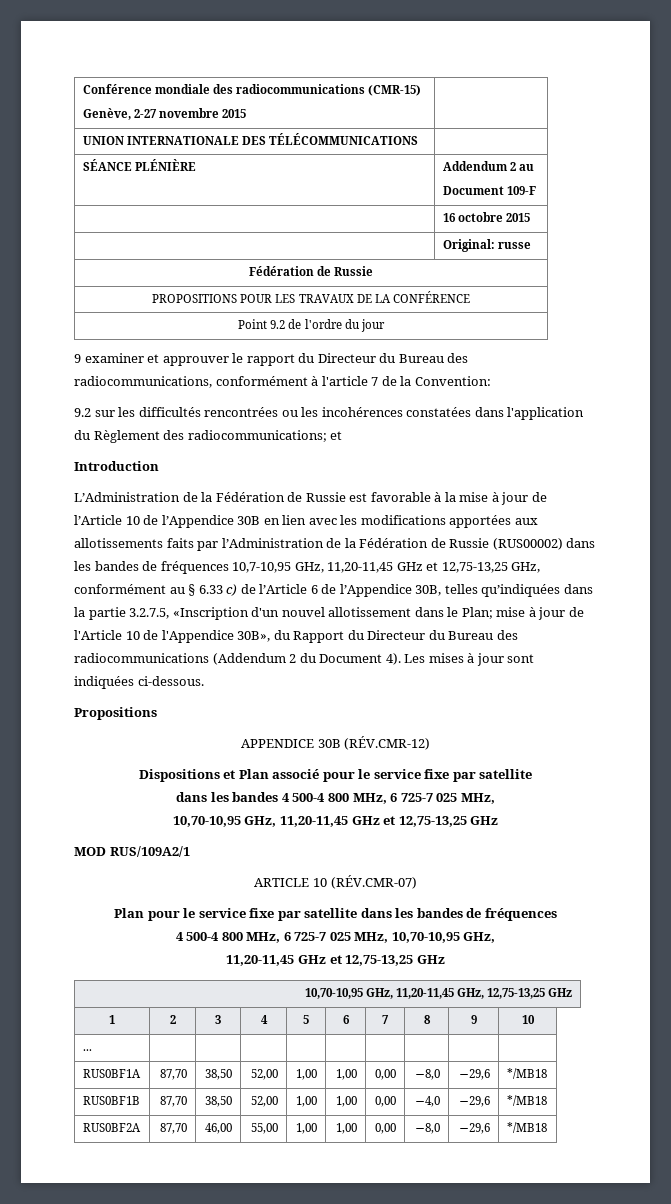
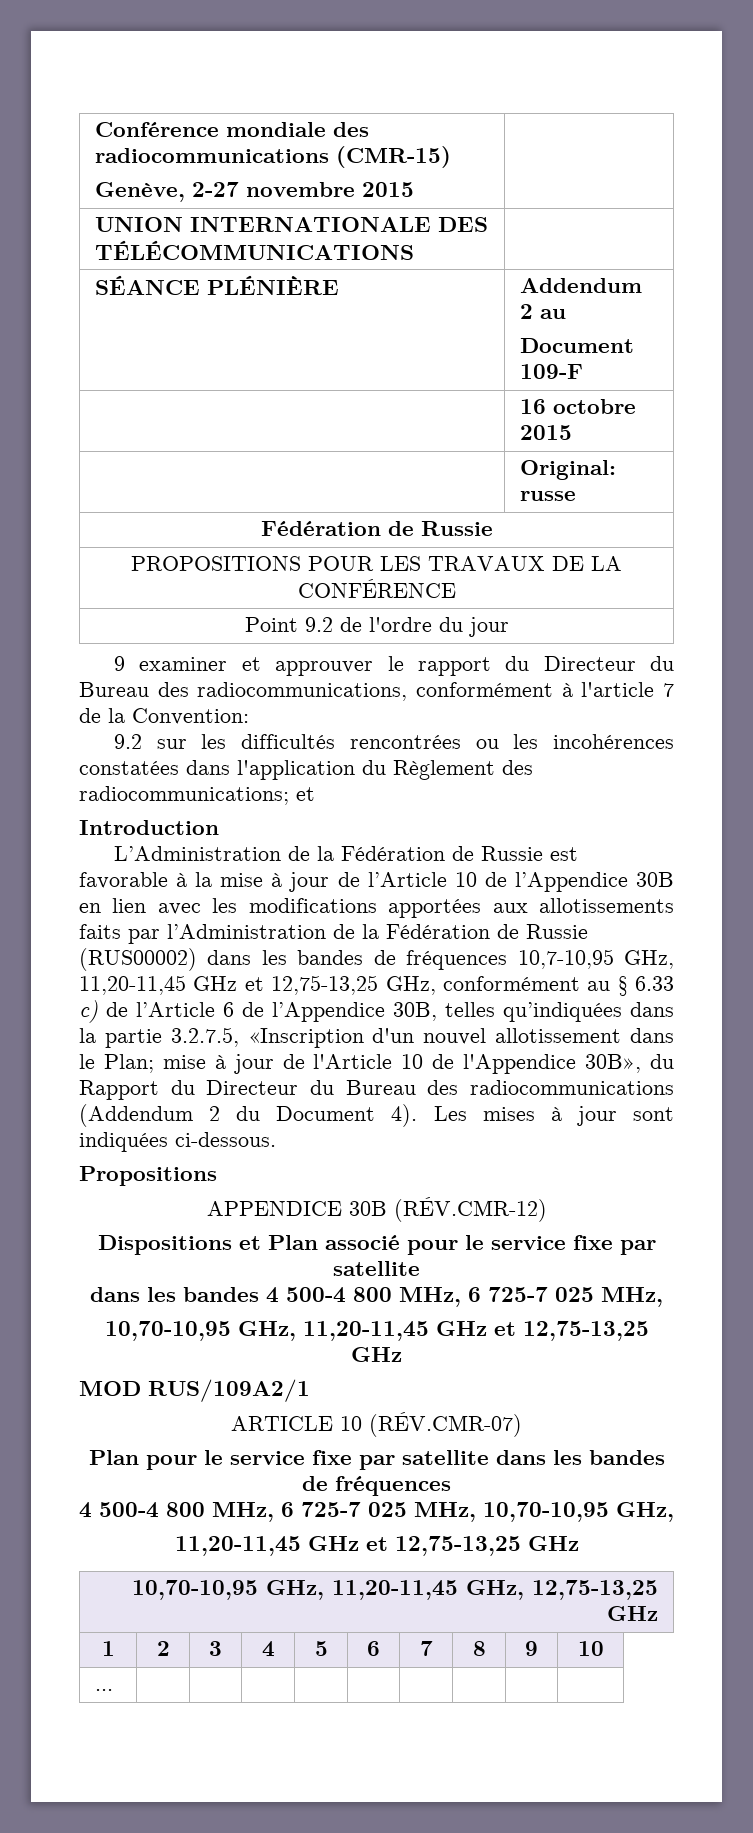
[82,1069,141,1078] [160,1069,188,1080] [205,1069,233,1080] [251,1069,279,1080] [296,1069,318,1080] [336,1069,358,1080] [375,1069,397,1080] [415,1069,441,1080] [459,1069,491,1080] [506,1068,547,1079] [82,1096,140,1105] [160,1096,188,1107] [205,1096,233,1107] [251,1096,279,1107] [296,1096,318,1107] [336,1096,358,1107] [375,1096,397,1107] [415,1096,441,1107] [459,1096,491,1107] [506,1095,547,1106] [82,1123,141,1132] [160,1123,188,1134] [205,1123,233,1134] [251,1123,279,1134] [296,1123,318,1134] [336,1123,358,1134] [375,1123,397,1134] [415,1123,441,1134] [459,1123,491,1134] [506,1122,547,1133] // RUS0BF1A | 87,70 | 38,50 | 52,00 | 1,00 | 1,00 | 0,00 | −8,0 | −29,6 | */MB18 // RUS0BF1B | 87,70 | 38,50 | 52,00 | 1,00 | 1,00 | 0,00 | −4,0 | −29,6 | */MB18 // RUS0BF2A | 87,70 | 46,00 | 55,00 | 1,00 | 1,00 | 0,00 | −8,0 | −29,6 | */MB18 -> (114, 1690) none

